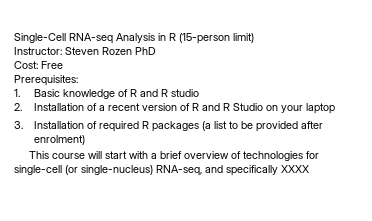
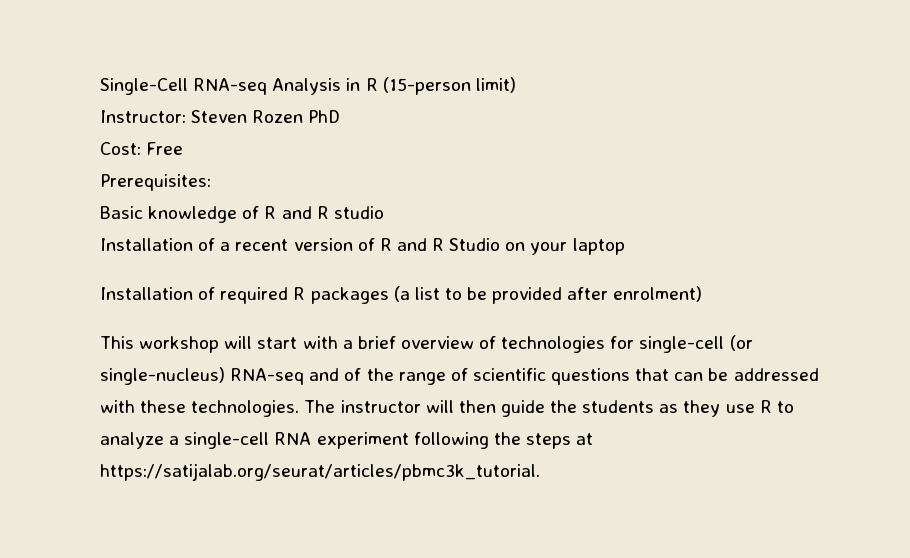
[14,89,20,97] 1. -> (211, 182) none
[14,103,22,111] 2. -> (384, 212) none
[14,121,23,129] 3. -> (625, 246) none
[52,153,86,159] course -> [139,336,220,353] workshop
[156,165,309,176] RNA-seq, and specifically XXXX -> [230,368,819,385] [100,400,794,417] [100,432,594,449] [100,463,540,481] RNA-seq and of the range of scientific questions that can be addressed with these technologies. The instructor will then guide the students as they use R to analyze a single-cell RNA experiment following the steps at https://satijalab.org/seurat/articles/pbmc3k_tutorial.

